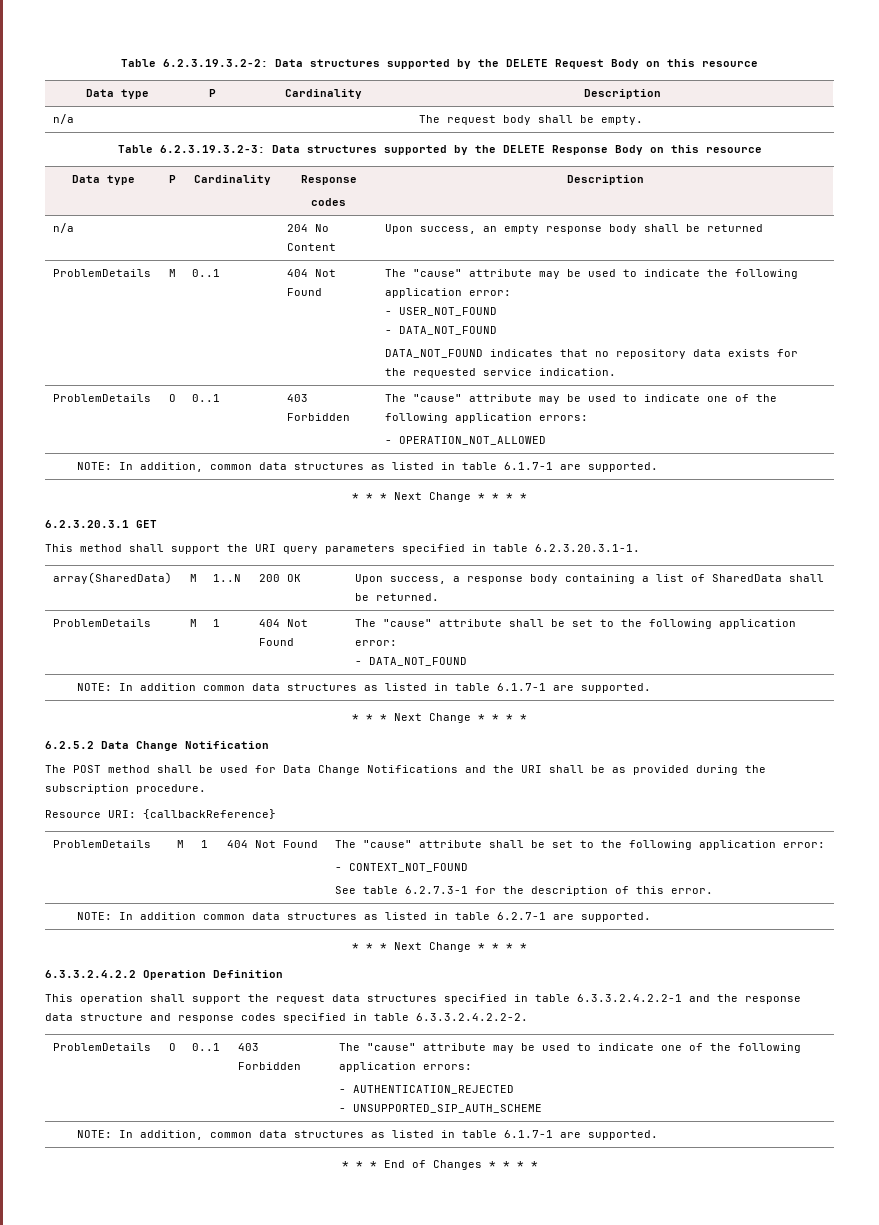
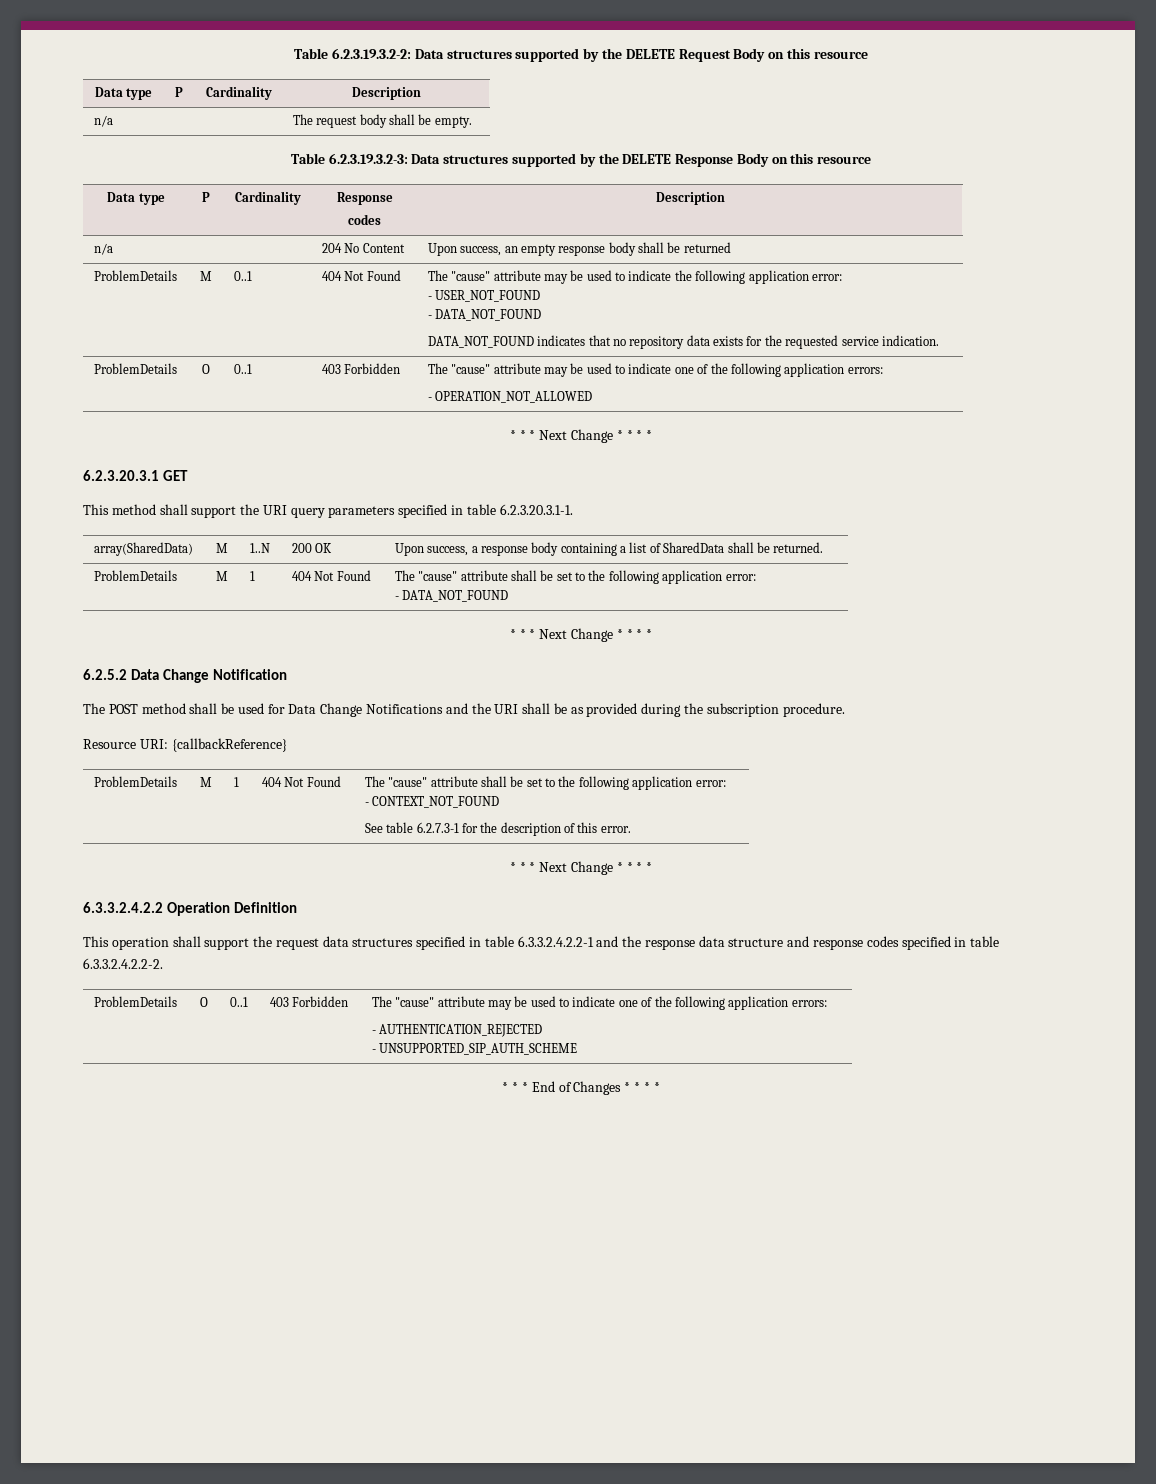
[77,462,659,472] // NOTE: In addition, common data structures as listed in table 6.1.7-1 are supported. -> (593, 397) none
[77,683,652,693] // NOTE: In addition common data structures as listed in table 6.1.7-1 are supported. -> (509, 596) none
[77,912,652,922] // NOTE: In addition common data structures as listed in table 6.2.7-1 are supported. -> (631, 829) none
[77,1130,659,1140] // NOTE: In addition, common data structures as listed in table 6.1.7-1 are supported. -> (578, 1049) none

